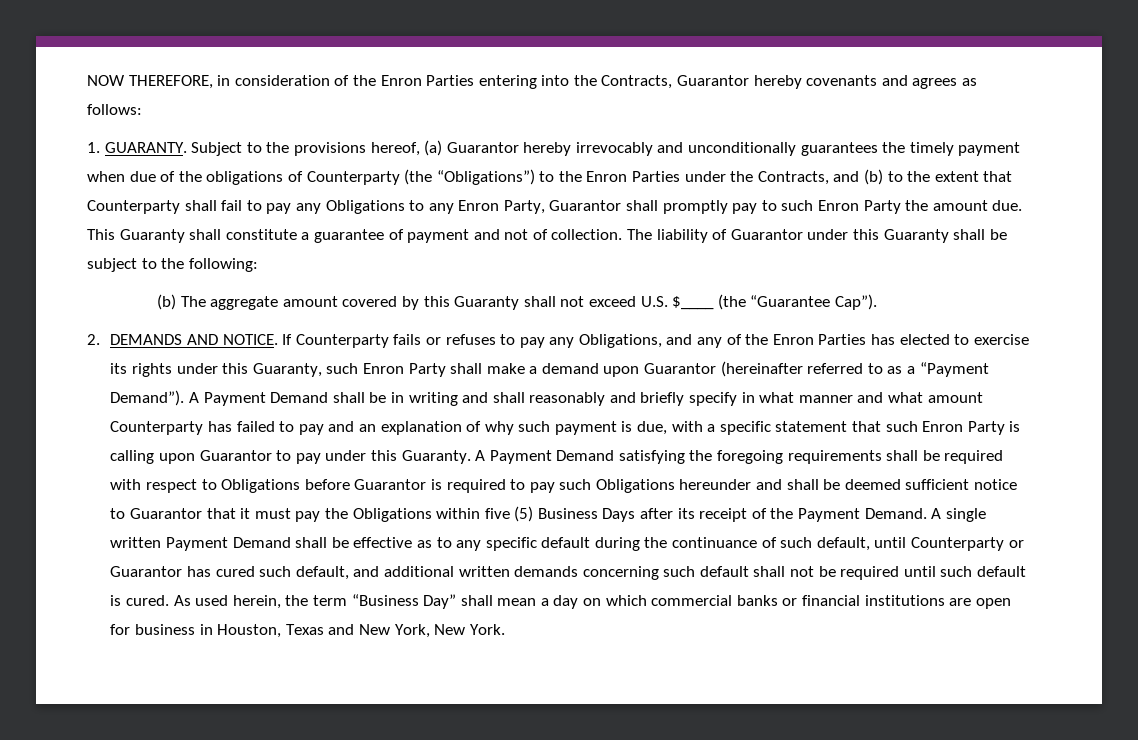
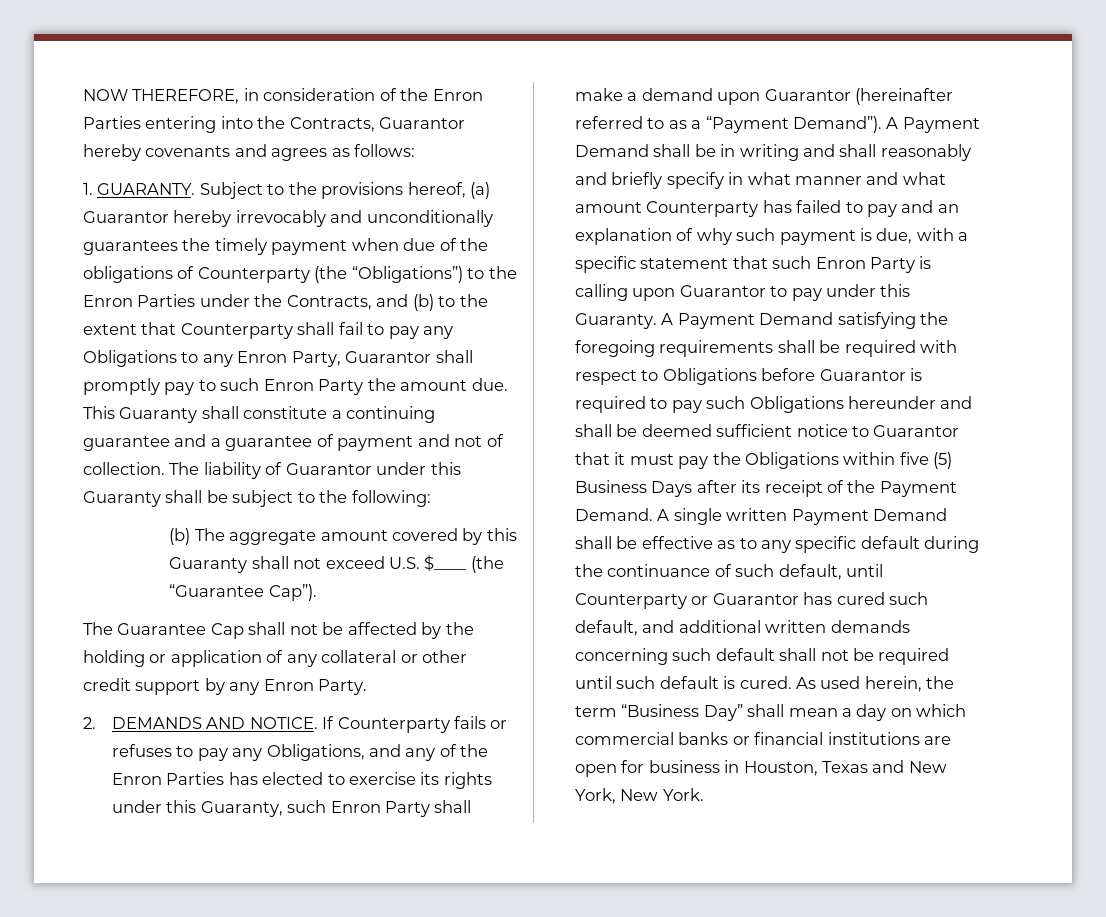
(310, 236) none -> [346,406,436,423] [83,434,221,451] continuing guarantee and a
(877, 302) none -> [83,622,474,639] [83,650,468,667] [83,678,368,695] // The Guarantee Cap shall not be affected by the holding or application of any collateral or other credit support by any Enron Party.

